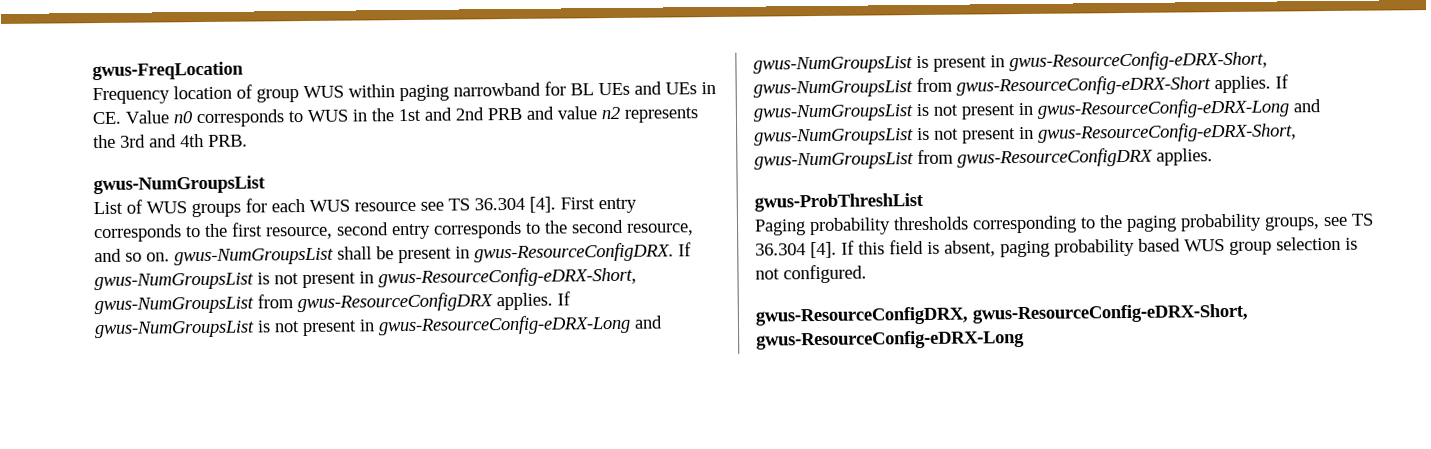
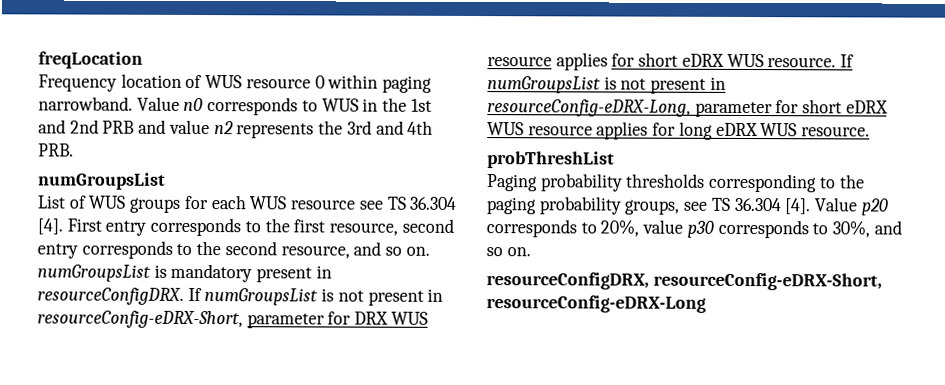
[92,61,244,81] gwus-FreqLocation -> [38,51,143,69] freqLocation
[256,81,716,103] [92,111,121,125] group WUS within paging narrowband for BL UEs and UEs in CE. -> [205,74,433,93] [38,96,133,111] WUS resource 0 within paging narrowband.
[93,175,266,195] gwus-NumGroupsList -> [38,172,166,190] numGroupsList
[174,242,692,266] [94,266,637,291] [94,291,571,315] [94,314,663,339] [753,50,1268,74] [753,74,1289,98] [753,98,1321,122] [754,122,1297,146] [754,147,1213,170] [754,192,924,212] gwus-NumGroupsList shall be present in gwus-ResourceConfigDRX. If gwus-NumGroupsList is not present in gwus-ResourceConfig-eDRX-Short, gwus-NumGroupsList from gwus-ResourceConfigDRX applies. If gwus-NumGroupsList is not present in gwus-ResourceConfig-eDRX-Long and gwus-NumGroupsList is present in gwus-ResourceConfig-eDRX-Short, gwus-NumGroupsList from gwus-ResourceConfig-eDRX-Short applies. If gwus-NumGroupsList is not present in gwus-ResourceConfig-eDRX-Long and gwus-NumGroupsList is not present in gwus-ResourceConfig-eDRX-Short, gwus-NumGroupsList from gwus-ResourceConfigDRX applies. // gwus-ProbThreshList -> [37,263,332,283] [37,287,444,306] [37,310,428,329] [487,52,855,71] [487,76,726,94] [487,99,888,118] [487,121,871,140] [487,151,615,169] numGroupsList is mandatory present in resourceConfigDRX. If numGroupsList is not present in resourceConfig-eDRX-Short, parameter for DRX WUS resource applies for short eDRX WUS resource. If numGroupsList is not present in resourceConfig-eDRX-Long, parameter for short eDRX WUS resource applies for long eDRX WUS resource. // probThreshList
[841,236,1358,258] [755,264,867,284] [755,303,1248,326] [756,329,1025,350] If this field is absent, paging probability based WUS group selection is not configured. // gwus-ResourceConfigDRX, gwus-ResourceConfig-eDRX-Short, gwus-ResourceConfig-eDRX-Long -> [814,197,888,216] [486,219,902,239] [486,247,531,257] [486,272,882,291] [486,295,706,313] Value p20 corresponds to 20%, value p30 corresponds to 30%, and so on. // resourceConfigDRX, resourceConfig-eDRX-Short, resourceConfig-eDRX-Long

